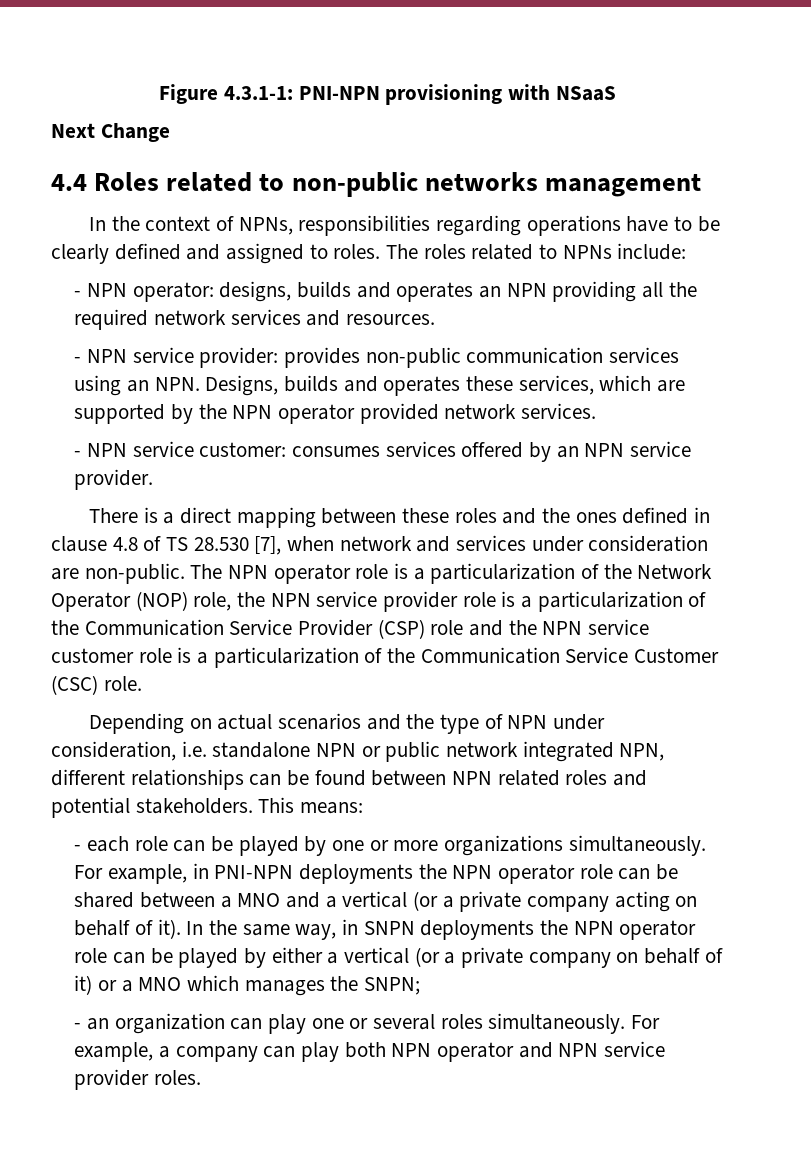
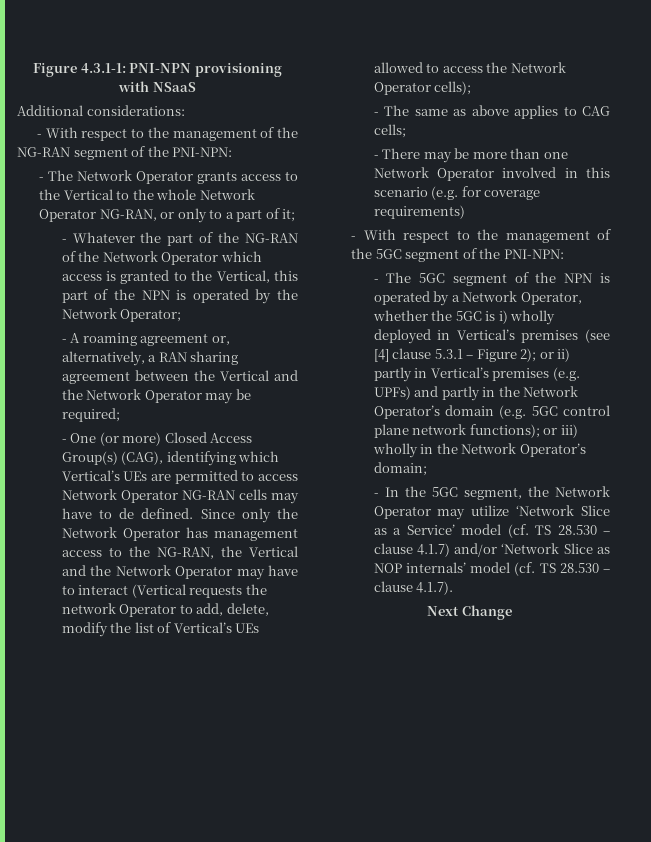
[51,123,170,142] [51,172,701,197] [88,215,720,236] [51,243,687,264] [74,281,697,302] [74,309,435,330] [74,347,679,368] [74,375,685,396] [74,403,596,424] [74,441,691,462] [74,469,154,490] [88,507,711,528] [51,535,709,555] [51,563,713,584] [51,591,707,612] [51,619,650,639] [51,647,720,668] [51,675,142,695] [88,713,606,734] [51,741,665,762] [51,769,648,790] [51,797,364,818] [74,835,706,856] [74,863,678,884] [74,891,698,912] [74,919,697,940] [74,947,723,968] [74,975,420,996] [74,1013,660,1034] [74,1041,665,1062] [74,1069,201,1090] Next Change // 4.4 Roles related to non-public networks management // In the context of NPNs, responsibilities regarding operations have to be clearly defined and assigned to roles. The roles related to NPNs include: // - NPN operator: designs, builds and operates an NPN providing all the required network services and resources. // - NPN service provider: provides non-public communication services using an NPN. Designs, builds and operates these services, which are supported by the NPN operator provided network services. // - NPN service customer: consumes services offered by an NPN service provider. // There is a direct mapping between these roles and the ones defined in clause 4.8 of TS 28.530 [7], when network and services under consideration are non-public. The NPN operator role is a particularization of the Network Operator (NOP) role, the NPN service provider role is a particularization of the Communication Service Provider (CSP) role and the NPN service customer role is a particularization of the Communication Service Customer (CSC) role. // Depending on actual scenarios and the type of NPN under consideration, i.e. standalone NPN or public network integrated NPN, different relationships can be found between NPN related roles and potential stakeholders. This means: // - each role can be played by one or more organizations simultaneously. For example, in PNI-NPN deployments the NPN operator role can be shared between a MNO and a vertical (or a private company acting on behalf of it). In the same way, in SNPN deployments the NPN operator role can be played by either a vertical (or a private company on behalf of it) or a MNO which manages the SNPN; // - an organization can play one or several roles simultaneously. For example, a company can play both NPN operator and NPN service provider roles. -> [17,105,185,116] [36,127,298,141] [17,146,233,160] [39,170,298,184] [39,189,255,200] [39,208,296,223] [61,232,298,246] [61,251,262,265] [61,270,298,284] [61,289,298,304] [61,308,182,322] [61,333,230,346] [61,351,239,366] [61,370,298,384] [61,389,251,404] [61,408,120,422] [61,432,253,446] [61,451,280,466] [61,470,298,484] [61,489,299,504] [61,508,298,523] [61,527,298,541] [61,546,298,559] [61,565,298,580] [61,584,267,598] [61,603,269,617] [61,622,260,637] [373,62,566,73] [373,81,472,95] [373,105,610,119] [373,124,406,138] [373,148,568,163] [373,167,610,181] [373,186,541,200] [373,205,465,219] [351,229,611,243] [351,248,564,262] [373,272,610,286] [373,291,582,306] [372,310,556,325] [373,329,610,344] [373,348,571,362] [373,367,580,382] [373,386,579,401] [373,405,610,419] [373,424,578,438] [372,443,586,458] [373,462,427,476] [373,486,610,500] [373,505,610,520] [373,524,610,538] [373,543,610,557] [373,562,610,576] [373,581,454,595] [427,605,512,620] Additional considerations: // - With respect to the management of the NG-RAN segment of the PNI-NPN: // - The Network Operator grants access to the Vertical to the whole Network Operator NG-RAN, or only to a part of it; // - Whatever the part of the NG-RAN of the Network Operator which access is granted to the Vertical, this part of the NPN is operated by the Network Operator; // - A roaming agreement or, alternatively, a RAN sharing agreement between the Vertical and the Network Operator may be required; // - One (or more) Closed Access Group(s) (CAG), identifying which Vertical’s UEs are permitted to access Network Operator NG-RAN cells may have to de defined. Since only the Network Operator has management access to the NG-RAN, the Vertical and the Network Operator may have to interact (Vertical requests the network Operator to add, delete, modify the list of Vertical’s UEs allowed to access the Network Operator cells); // - The same as above applies to CAG cells; // - There may be more than one Network Operator involved in this scenario (e.g. for coverage requirements) // - With respect to the management of the 5GC segment of the PNI-NPN: // - The 5GC segment of the NPN is operated by a Network Operator, whether the 5GC is i) wholly deployed in Vertical’s premises (see [4] clause 5.3.1 – Figure 2); or ii) partly in Vertical’s premises (e.g. UPFs) and partly in the Network Operator’s domain (e.g. 5GC control plane network functions); or iii) wholly in the Network Operator’s domain; // - In the 5GC segment, the Network Operator may utilize ‘Network Slice as a Service’ model (cf. TS 28.530 – clause 4.1.7) and/or ‘Network Slice as NOP internals’ model (cf. TS 28.530 – clause 4.1.7). // Next Change

